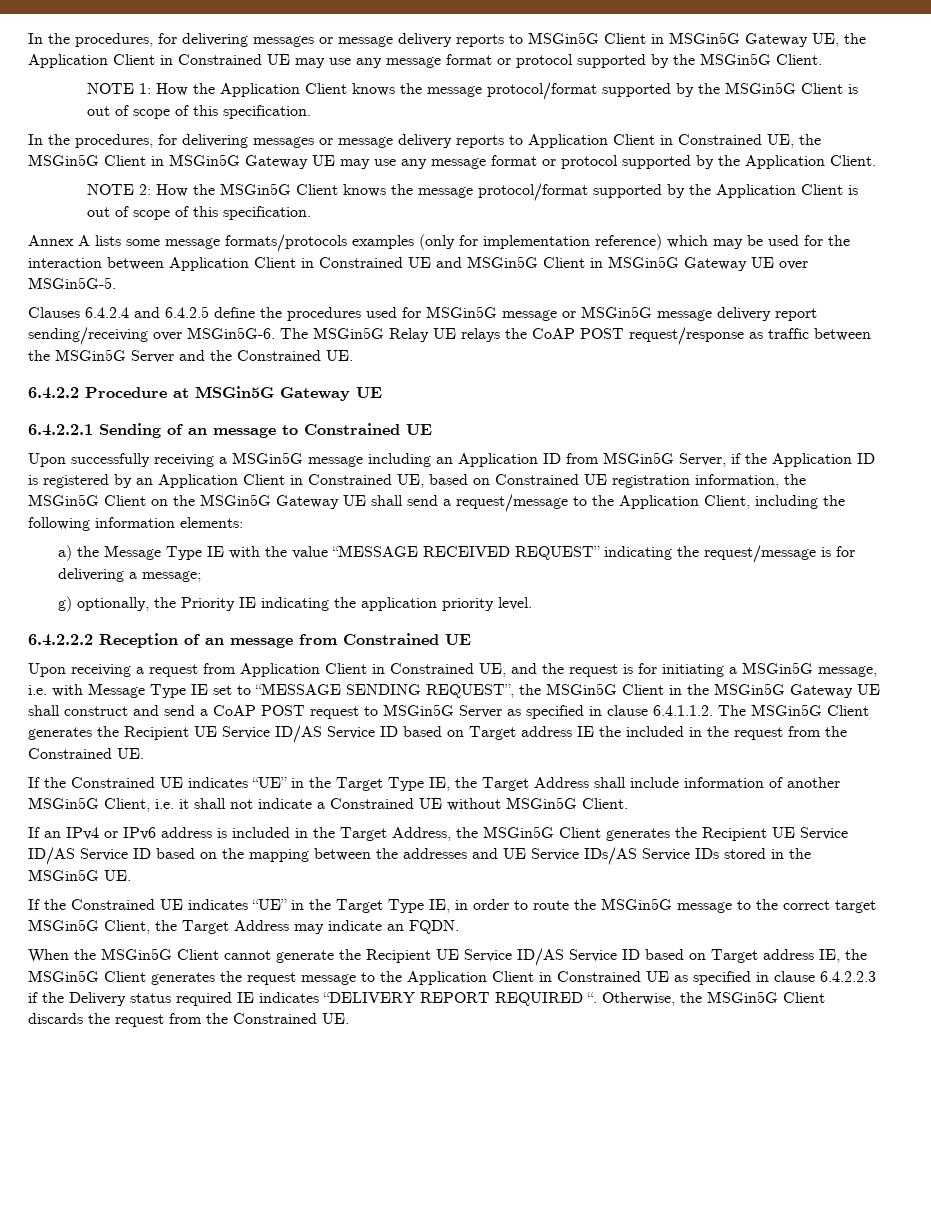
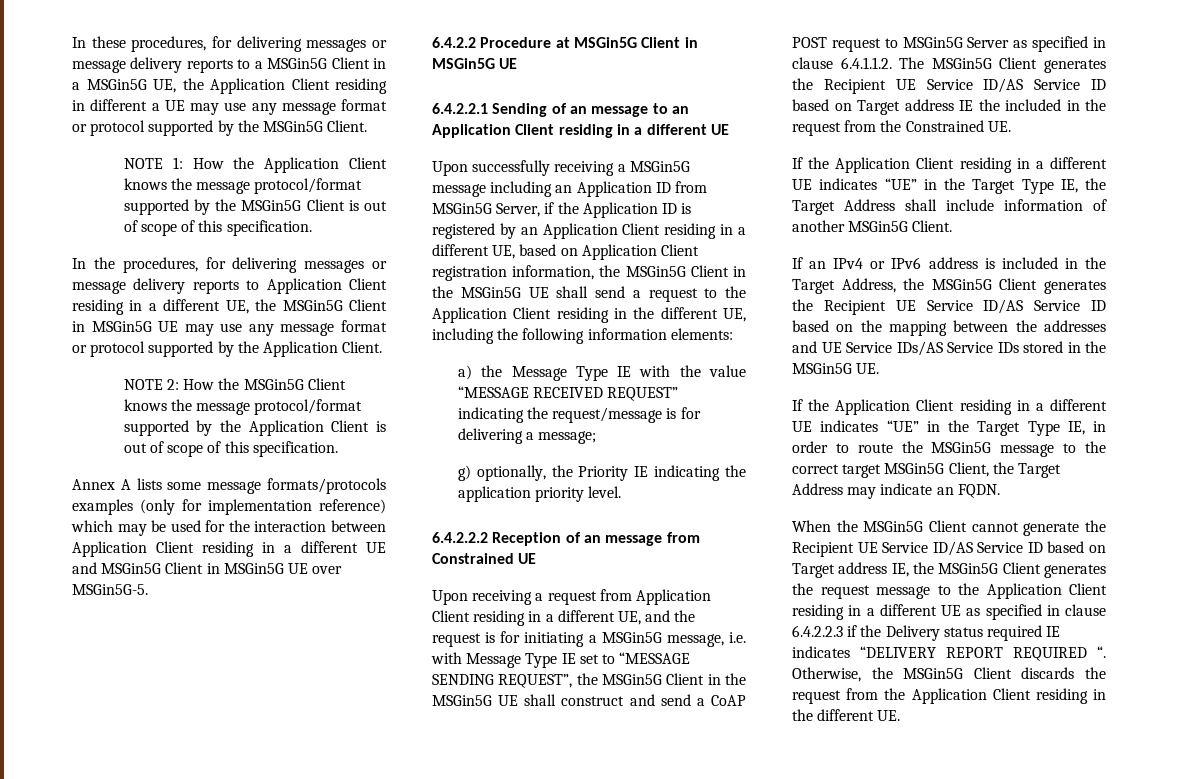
[28,32,808,47] In the procedures, for delivering messages or message delivery reports to MSGin5G Client in MSGin5G Gateway -> [72,36,387,52] [72,57,386,73] [72,79,147,90] In these procedures, for delivering messages or message delivery reports to a MSGin5G Client in a MSGin5G
[160,54,262,65] in Constrained -> [335,78,387,94] [72,99,160,111] residing in different a
[660,134,762,145] in Constrained -> [72,299,221,315] residing in a different
[245,155,308,169] Gateway -> (152, 326) none
[301,257,403,268] in Constrained -> [202,541,358,557] residing in a different
[684,257,747,271] Gateway -> (284, 568) none
[28,306,817,321] [28,327,871,345] [28,349,353,363] // Clauses 6.4.2.4 and 6.4.2.5 define the procedures used for MSGin5G message or MSGin5G message delivery report sending/receiving over MSGin5G-6. The MSGin5G Relay UE relays the CoAP POST request/response as traffic between the MSGin5G Server and the Constrained UE. -> (148, 589) none
[280,387,350,401] Gateway -> [641,37,698,48] [432,58,495,69] Client in MSGin5G
[304,423,400,435] Constrained -> [671,106,689,114] [432,124,707,138] an Application Client residing in a different
[290,474,392,485] in Constrained -> [664,223,746,239] [432,244,489,256] residing in a different
[495,474,607,485] Constrained UE -> [581,244,699,260] Application Client
[151,494,339,509] on the MSGin5G Gateway -> [733,266,746,277] [432,286,521,298] in the MSGin5G
[456,494,750,512] request/message to the Application Client, -> [648,286,746,302] [432,307,746,323] request to the Application Client residing in the different UE,
[372,663,474,674] in Constrained -> [473,610,615,626] residing in a different
[790,684,853,698] Gateway -> (492, 700) none
[71,777,155,788] Constrained -> [835,157,1107,173] Application Client residing in a different
[104,797,577,812] Client, i.e. it shall not indicate a Constrained UE without MSGin5G -> (909, 226) none
[71,899,155,910] Constrained -> [835,399,1107,415] Application Client residing in a different
[539,971,641,982] in Constrained -> [792,604,937,620] residing in a different
[233,1013,317,1024] Constrained -> [911,688,1106,704] [792,709,875,721] Application Client residing in the different

